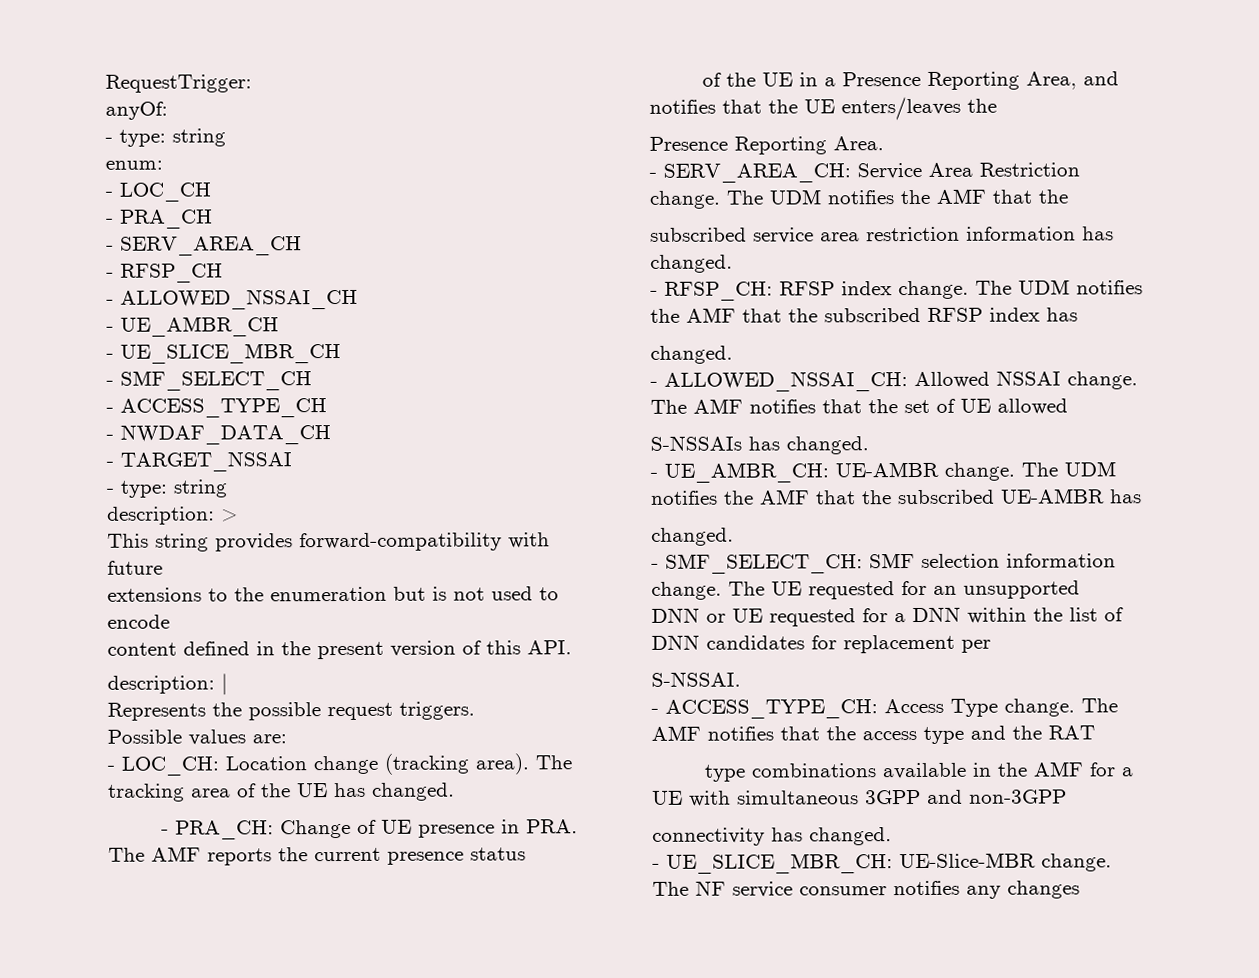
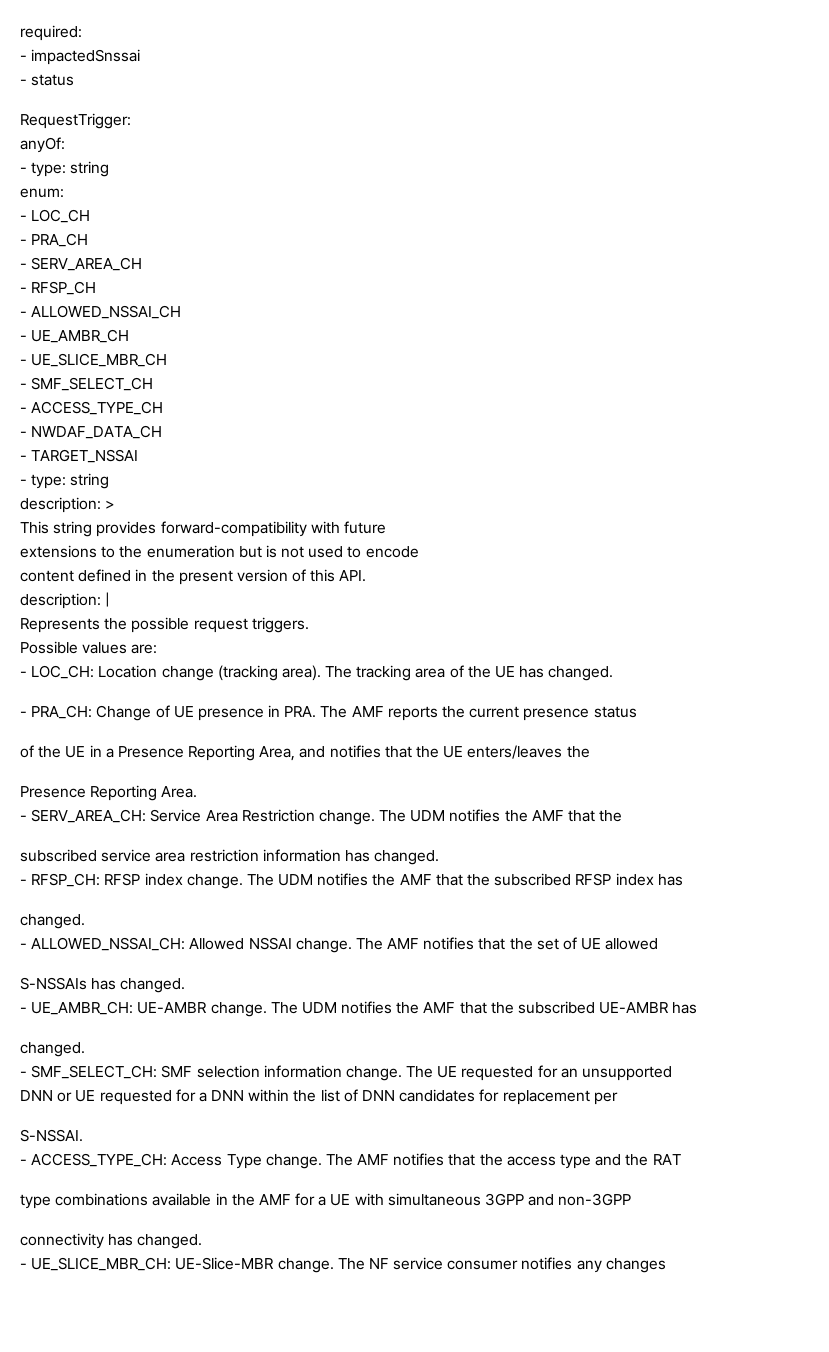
(105, 83) none -> [20,25,82,41] [20,49,141,65] [20,74,75,86] required: // - impactedSnssai // - status //

